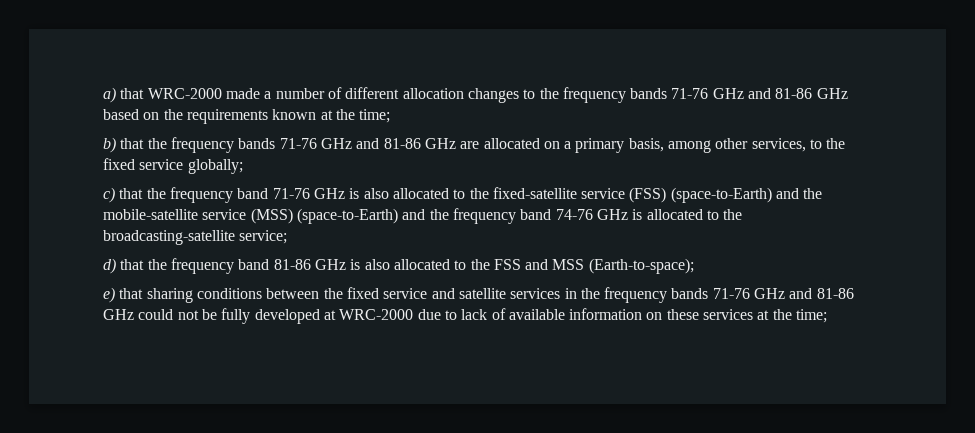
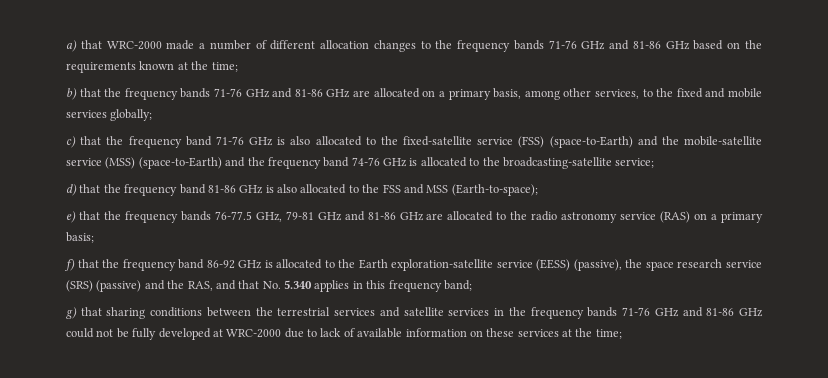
[139,159,184,170] service -> [705,88,762,98] [66,110,107,118] and mobile services
(144, 293) none -> [103,211,764,223] [66,232,94,243] [65,259,762,271] [66,280,472,292] [66,307,102,319] the frequency bands 76-77.5 GHz, 79-81 GHz and 81-86 GHz are allocated to the radio astronomy service (RAS) on a primary basis; // f) that the frequency band 86-92 GHz is allocated to the Earth exploration-satellite service (EESS) (passive), the space research service (SRS) (passive) and the RAS, and that No. 5.340 applies in this frequency band; // g) that
[346,287,428,299] fixed service -> [277,307,376,316] terrestrial services

